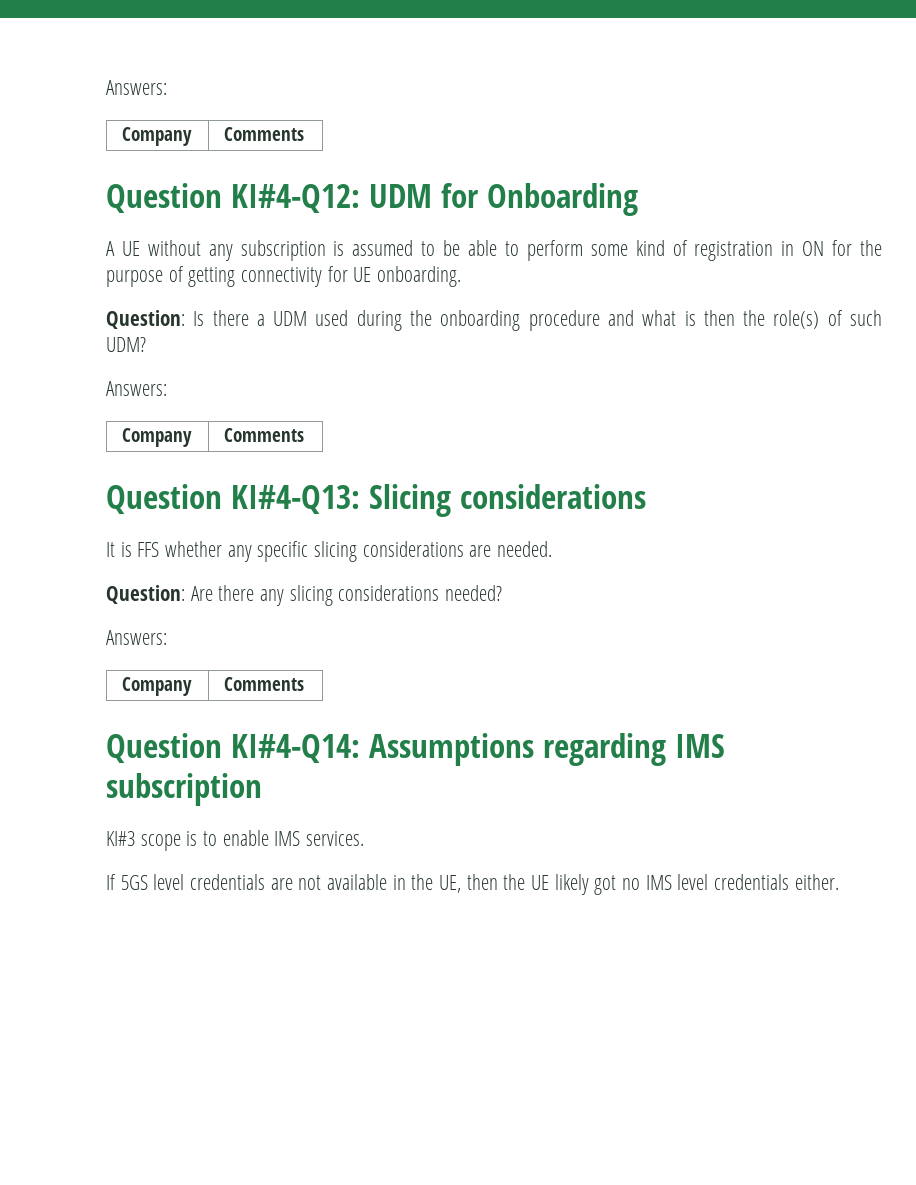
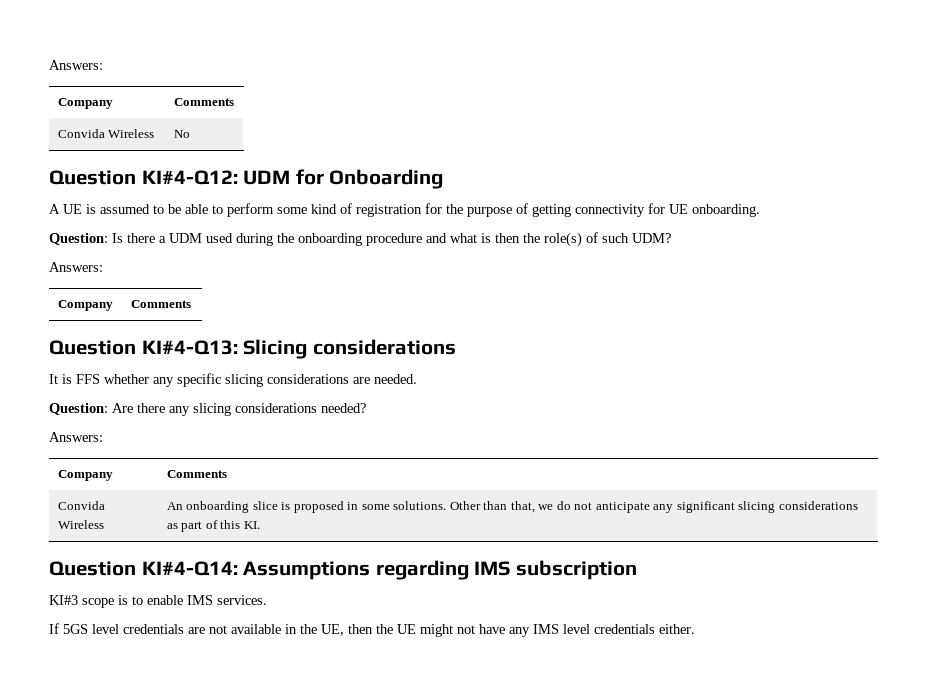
[106,80,167,95] [122,127,193,146] [224,127,305,141] Answers: // Company | Comments -> [49,60,103,70] [57,98,113,109] [173,98,234,106] [57,129,155,138] [173,130,190,138] Answers: // Company | Comments // Convida Wireless | No
[147,240,326,261] without any subscription -> (82, 209) none
[781,241,825,256] in ON -> (422, 210) none
(305, 684) none -> [57,501,105,510] [57,520,104,529] [166,501,858,513] [166,520,260,532] // Convida Wireless | An onboarding slice is proposed in some solutions. Other than that, we do not anticipate any significant slicing considerations as part of this KI.
[554,874,641,895] likely got no -> [420,624,530,637] might not have any

